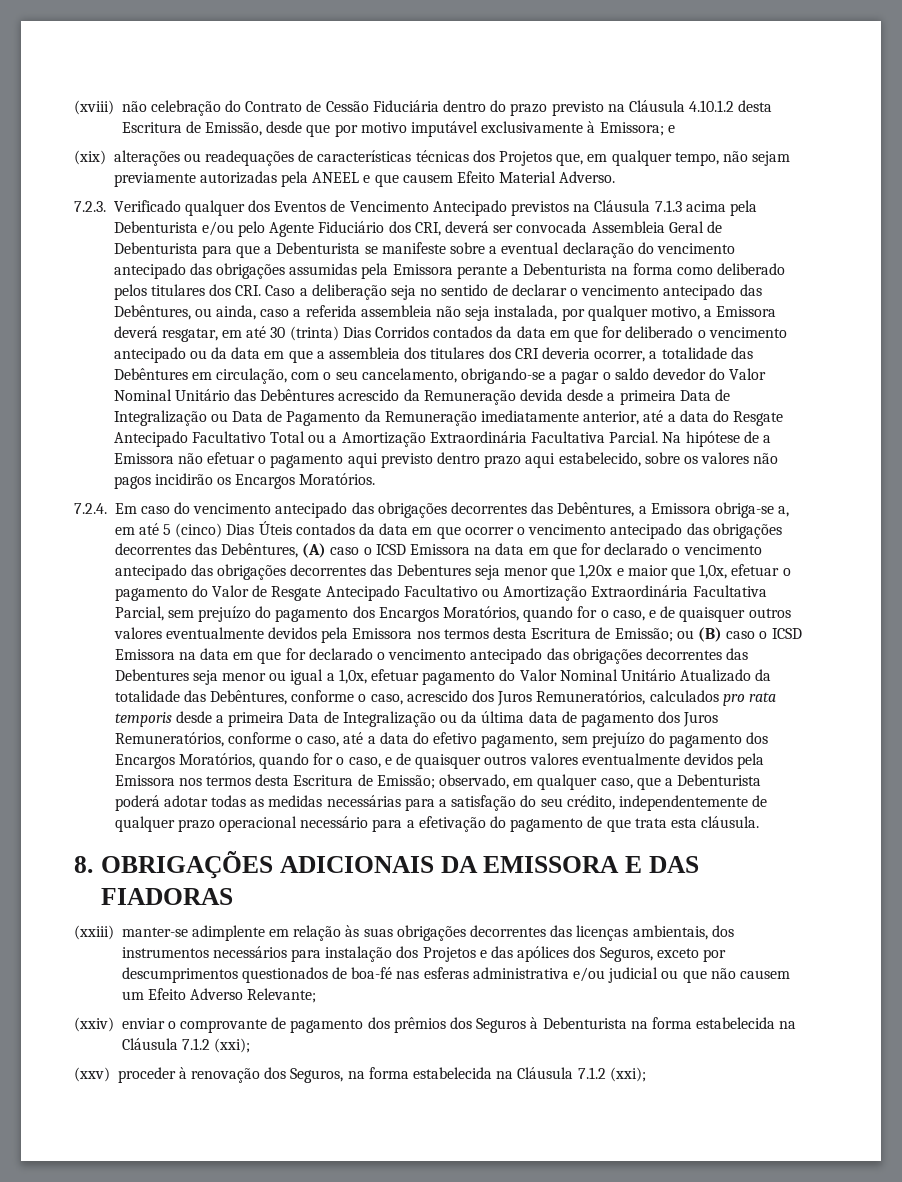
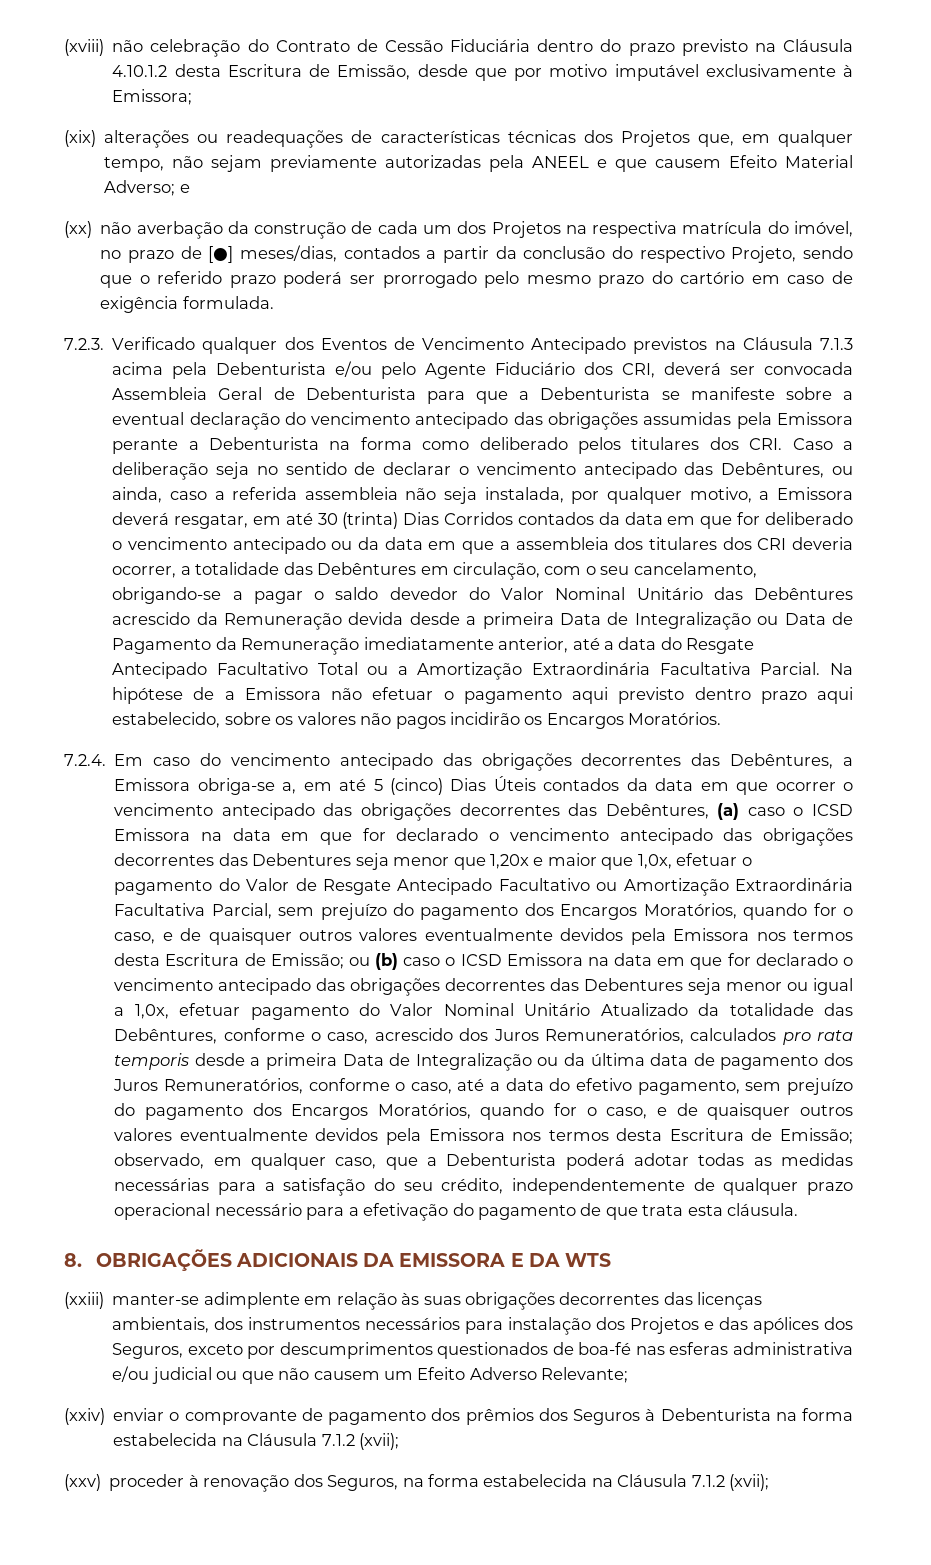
[667,125,675,133] e -> (193, 97) none
[559,171,616,183] Adverso. -> [104,180,190,196] [64,221,854,239] [100,245,853,263] [100,271,854,288] [100,296,274,313] Adverso; e // (xx) não averbação da construção de cada um dos Projetos na respectiva matrícula do imóvel, no prazo de [●] meses/dias, contados a partir da conclusão do respectivo Projeto, sendo que o referido prazo poderá ser prorrogado pelo mesmo prazo do cartório em caso de exigência formulada.
[302,543,327,558] (A) -> [717,803,740,820] (a)
[697,627,722,642] (B) -> [375,953,399,970] (b)
[649,856,700,873] [100,888,233,905] DAS FIADORAS -> [528,1253,611,1267] DA WTS
[214,1038,251,1053] (xxi); -> [359,1433,400,1450] (xvii);
[609,1067,646,1082] (xxi); -> [729,1474,770,1491] (xvii);

